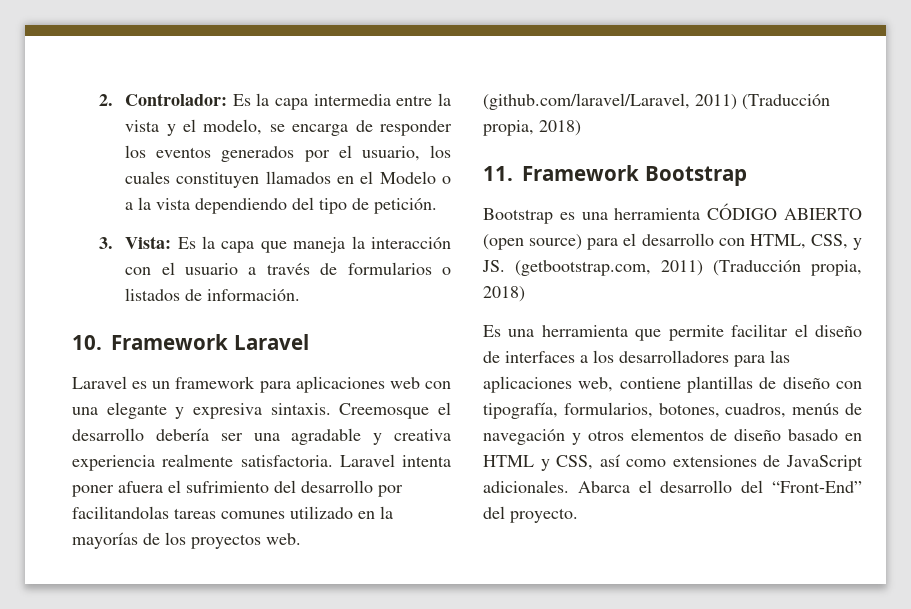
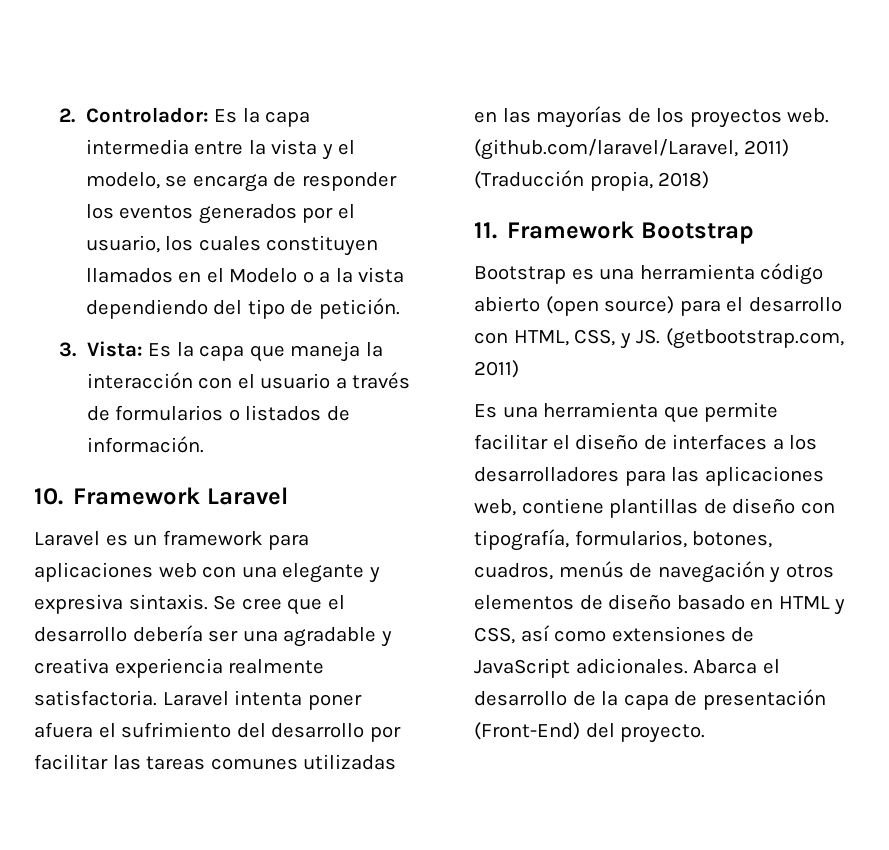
[339,403,430,419] Creemosque -> [213,595,323,615] Se cree que
[72,506,393,519] facilitandolas tareas comunes utilizado en la -> [34,754,397,770] [474,108,531,123] facilitar las tareas comunes utilizadas en las
[707,203,862,220] CÓDIGO ABIERTO -> [760,263,824,285] [474,296,540,312] código abierto
[713,260,862,276] [483,286,525,302] (Traducción propia, 2018) -> (519, 369) none
[741,480,862,493] del “Front-End” -> [572,689,826,710] [474,722,580,740] de la capa de presentación (Front-End)

